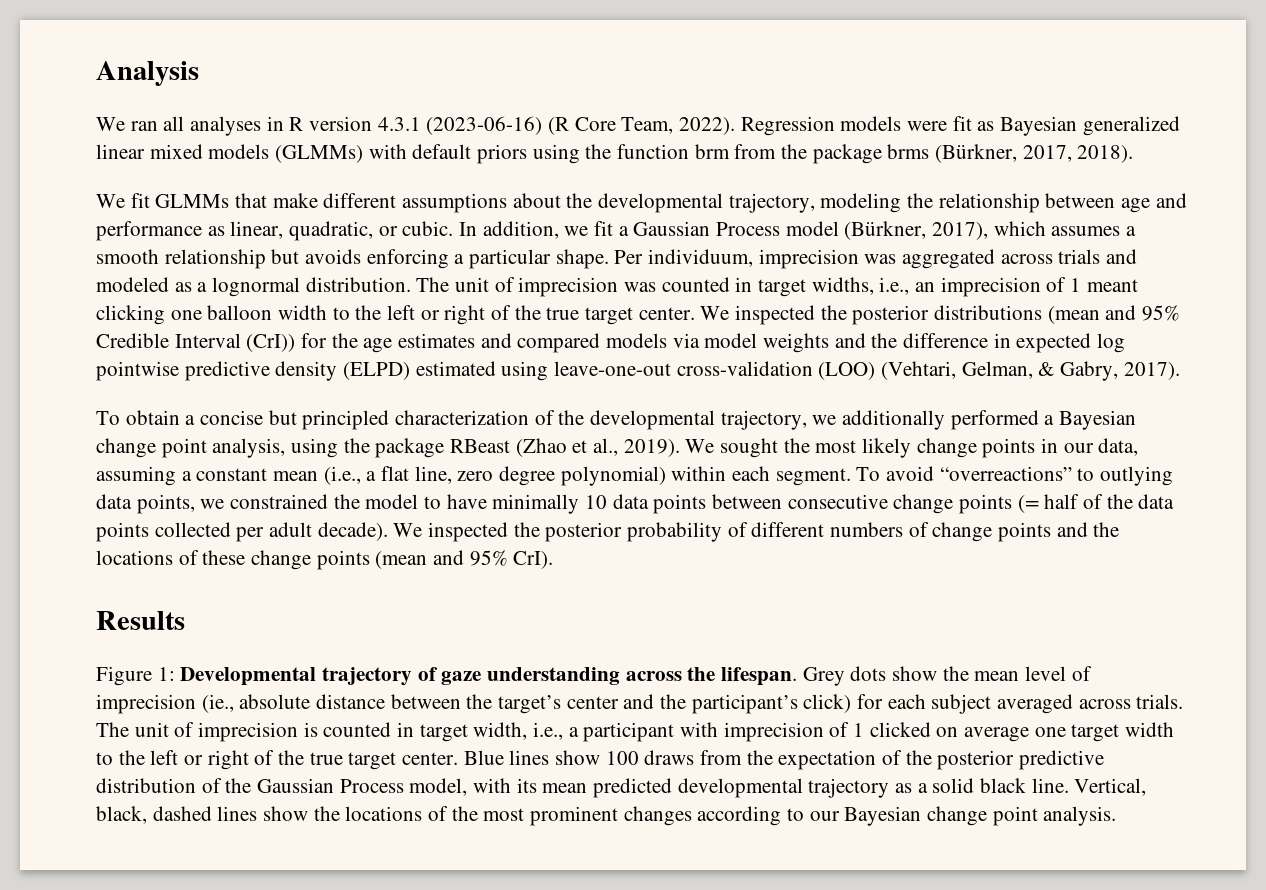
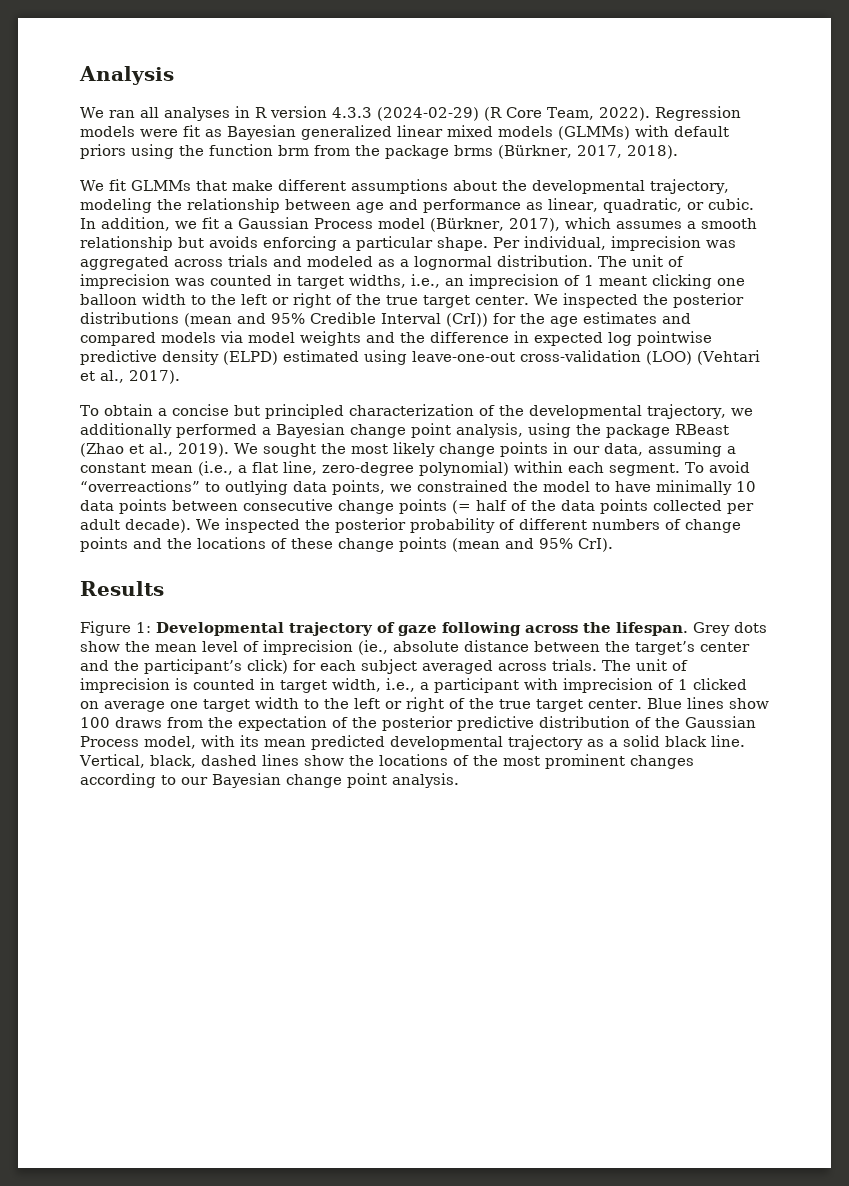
[377,116,543,135] 4.3.1 (2023-06-16) -> [331,107,479,121] 4.3.3 (2024-02-29)
[648,249,754,267] individuum, -> [524,236,606,250] individual,
[881,361,1119,381] (Vehtari, Gelman, & Gabry, -> [697,350,760,365] [80,370,124,383] (Vehtari et al.,
[457,466,556,486] zero degree -> [322,462,414,476] zero-degree
[487,667,621,685] understanding -> [442,622,521,636] following

